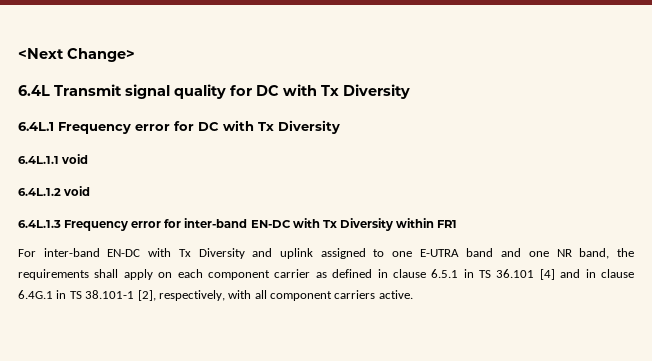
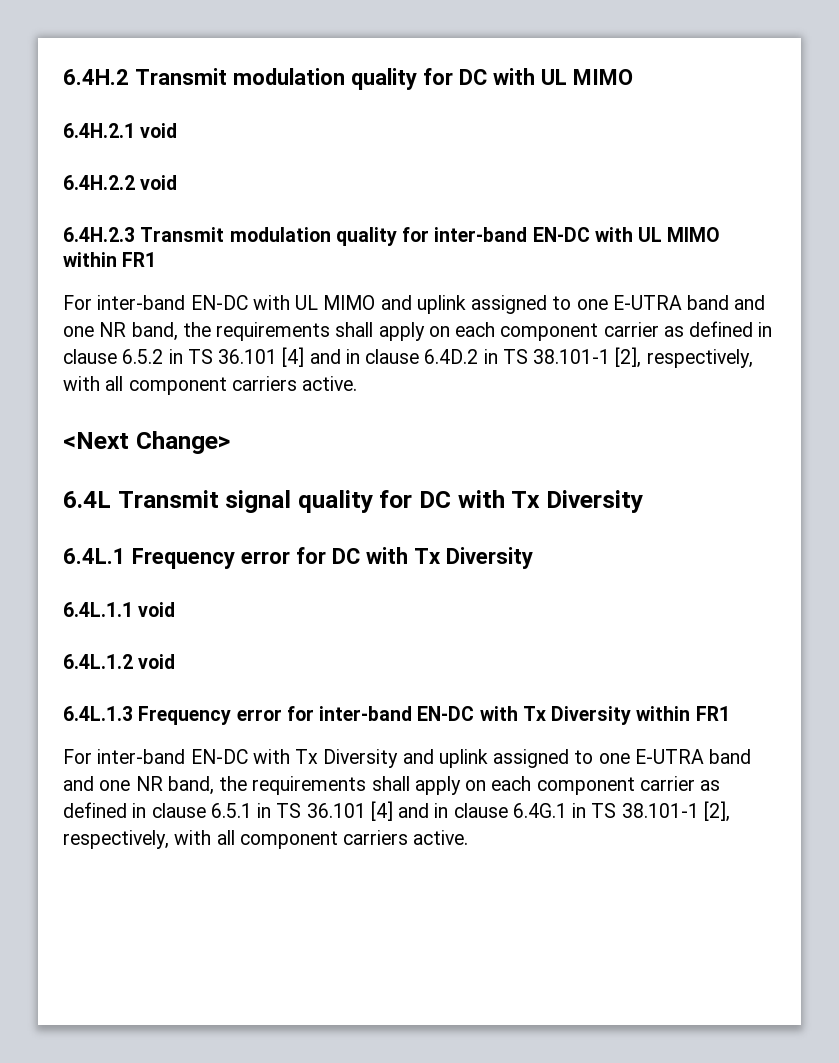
(18, 53) none -> [63,68,633,90] [63,123,178,138] [63,175,178,190] [63,227,721,246] [63,252,157,267] [63,295,766,314] [63,321,773,341] [63,347,753,368] [63,376,358,395] 6.4H.2 Transmit modulation quality for DC with UL MIMO // 6.4H.2.1 void // 6.4H.2.2 void // 6.4H.2.3 Transmit modulation quality for inter-band EN-DC with UL MIMO within FR1 // For inter-band EN-DC with UL MIMO and uplink assigned to one E-UTRA band and one NR band, the requirements shall apply on each component carrier as defined in clause 6.5.2 in TS 36.101 [4] and in clause 6.4D.2 in TS 38.101-1 [2], respectively, with all component carriers active. //

